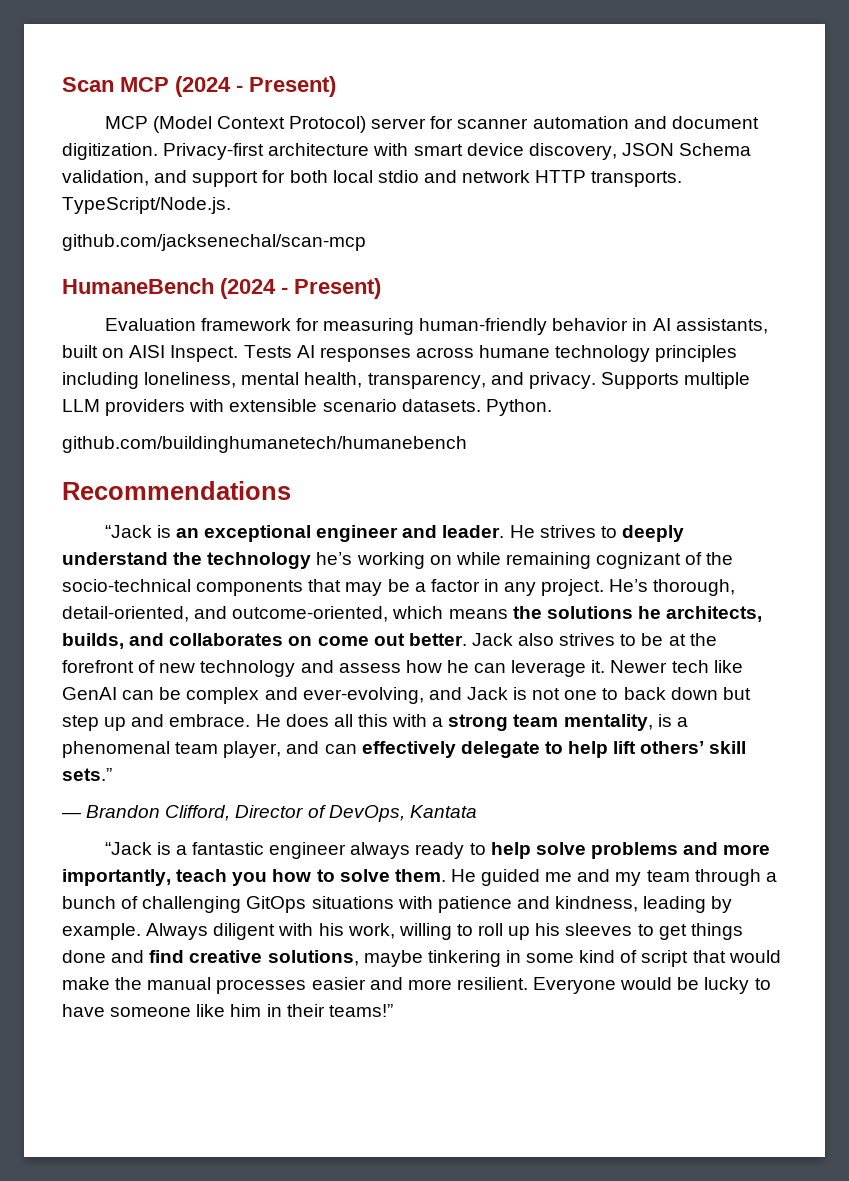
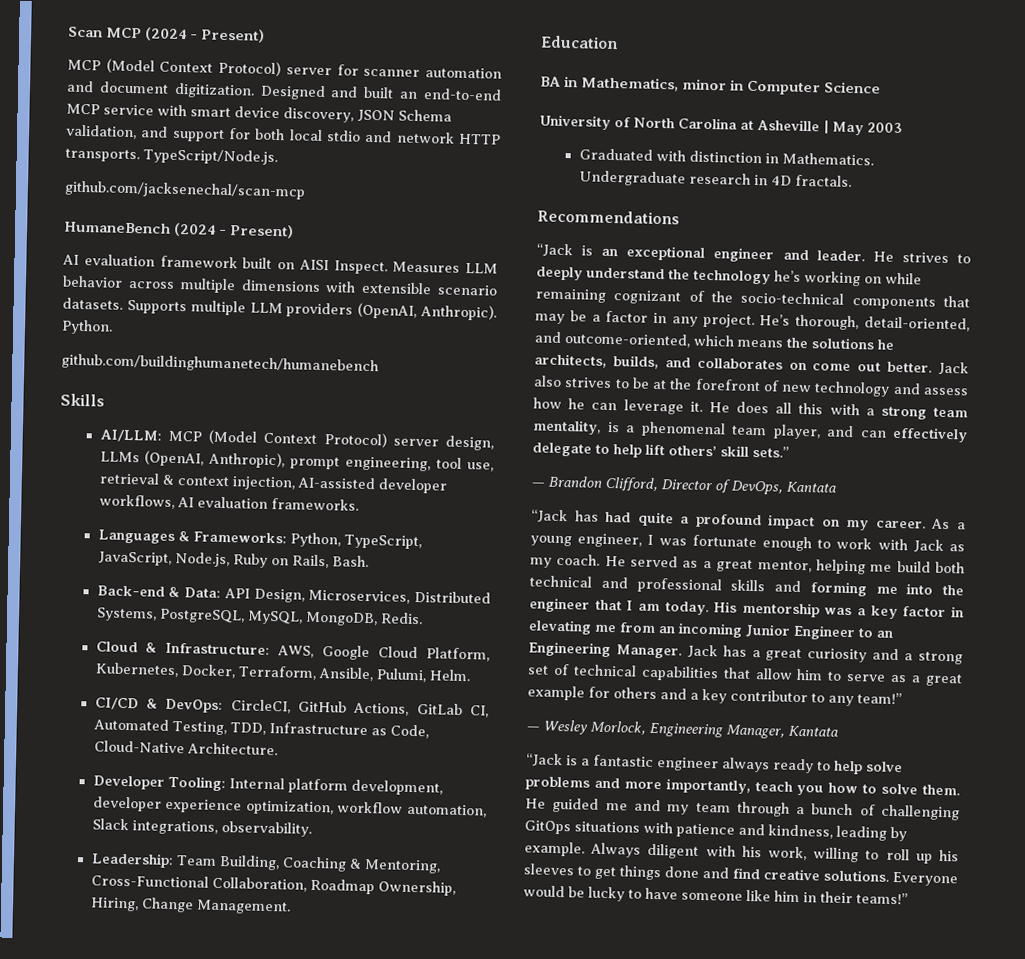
[163,143,370,160] Privacy-first architecture -> [259,84,502,101] [66,103,154,116] Designed and built an end-to-end MCP service
[104,318,768,335] [62,345,738,362] [62,372,751,389] [62,399,552,416] [62,436,467,453] Evaluation framework for measuring human-friendly behavior in AI assistants, built on AISI Inspect. Tests AI responses across humane technology principles including loneliness, mental health, transparency, and privacy. Supports multiple LLM providers with extensible scenario datasets. Python. // github.com/buildinghumanetech/humanebench -> [62,254,498,275] [62,275,498,296] [62,297,497,321] [61,319,113,335] [61,353,379,375] [60,393,105,407] [99,429,495,451] [99,450,494,472] [98,472,447,494] [98,494,359,511] [97,529,422,550] [97,551,369,569] [96,585,491,604] [95,607,423,627] [95,641,490,662] [94,662,471,683] [94,697,490,718] [92,718,429,739] [93,740,278,756] [92,775,443,796] [92,796,487,818] [91,818,312,837] [90,852,441,874] [90,874,456,896] [89,897,291,915] [540,35,619,50] [540,75,882,96] [539,114,903,136] [578,148,874,166] [578,170,852,187] AI evaluation framework built on AISI Inspect. Measures LLM behavior across multiple dimensions with extensible scenario datasets. Supports multiple LLM providers (OpenAI, Anthropic). Python. // github.com/buildinghumanetech/humanebench // Skills // AI/LLM: MCP (Model Context Protocol) server design, LLMs (OpenAI, Anthropic), prompt engineering, tool use, retrieval & context injection, AI-assisted developer workflows, AI evaluation frameworks. // Languages & Frameworks: Python, TypeScript, JavaScript, Node.js, Ruby on Rails, Bash. // Back-end & Data: API Design, Microservices, Distributed Systems, PostgreSQL, MySQL, MongoDB, Redis. // Cloud & Infrastructure: AWS, Google Cloud Platform, Kubernetes, Docker, Terraform, Ansible, Pulumi, Helm. // CI/CD & DevOps: CircleCI, GitHub Actions, GitLab CI, Automated Testing, TDD, Infrastructure as Code, Cloud-Native Architecture. // Developer Tooling: Internal platform development, developer experience optimization, workflow automation, Slack integrations, observability. // Leadership: Team Building, Coaching & Mentoring, Cross-Functional Collaboration, Roadmap Ownership, Hiring, Change Management. // Education // BA in Mathematics, minor in Computer Science // University of North Carolina at Asheville | May 2003 // Graduated with distinction in Mathematics. Undergraduate research in 4D fractals.
[610,660,743,673] [62,687,751,704] [62,714,251,731] Newer tech like GenAI can be complex and ever-evolving, and Jack is not one to back down but step up and embrace. -> (703, 406) none
(477, 811) none -> [531,509,966,531] [530,533,965,553] [530,553,965,575] [529,575,964,597] [529,597,964,620] [528,619,893,641] [528,641,964,665] [527,663,964,687] [527,685,902,707] [526,719,838,739] // “Jack has had quite a profound impact on my career. As a young engineer, I was fortunate enough to work with Jack as my coach. He served as a great mentor, helping me build both technical and professional skills and forming me into the engineer that I am today. His mentorship was a key factor in elevating me from an incoming Junior Engineer to an Engineering Manager. Jack has a great curiosity and a strong set of technical capabilities that allow him to serve as a great example for others and a key contributor to any team!” // — Wesley Morlock, Engineering Manager, Kantata
[267,950,781,967] [62,977,528,994] solutions, maybe tinkering in some kind of script that would make the manual processes easier and more resilient. -> [823,869,889,882] solutions.

